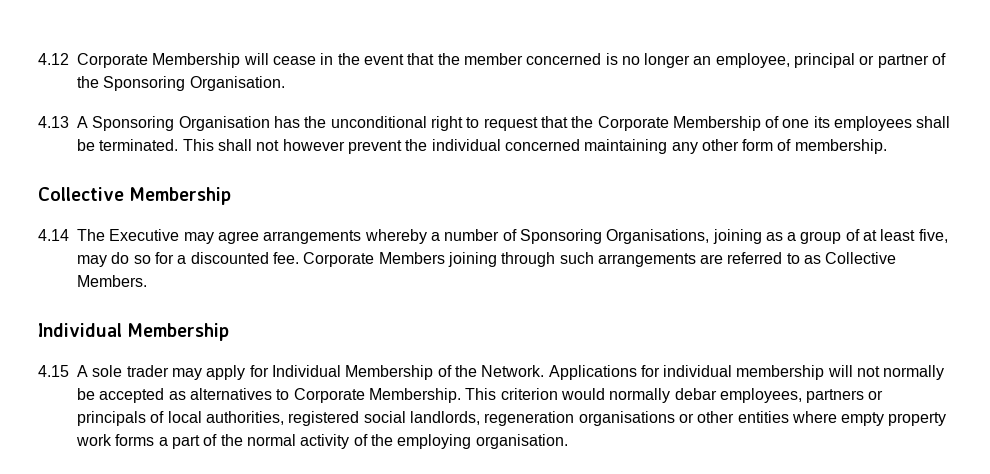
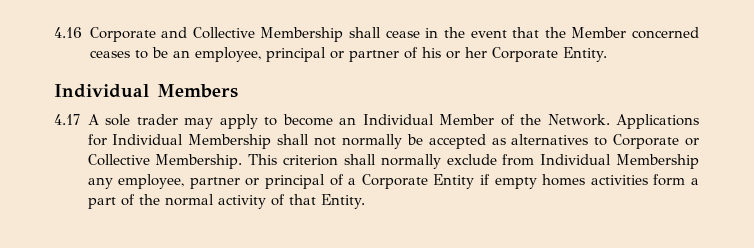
[38,53,269,68] 4.12 Corporate Membership will -> [54,27,381,42] 4.16 Corporate and Collective Membership shall
[463,53,691,68] member concerned is no longer -> [571,27,699,39] [89,47,168,59] Member concerned ceases to be
[77,76,285,91] [38,116,951,131] [77,139,887,154] [38,187,232,205] [38,229,948,244] [77,252,897,267] [77,275,147,287] [38,323,230,341] [38,365,69,377] the Sponsoring Organisation. // 4.13 A Sponsoring Organisation has the unconditional right to request that the Corporate Membership of one its employees shall be terminated. This shall not however prevent the individual concerned maintaining any other form of membership. // Collective Membership // 4.14 The Executive may agree arrangements whereby a number of Sponsoring Organisations, joining as a group of at least five, may do so for a discounted fee. Corporate Members joining through such arrangements are referred to as Collective Members. // Individual Membership // 4.15 -> [421,47,608,62] [54,84,238,98] [54,114,80,125] his or her Corporate Entity. // Individual Members // 4.17
[249,365,434,380] for Individual Membership -> [264,114,494,126] to become an Individual Member
[663,365,853,380] individual membership will -> [112,134,310,149] Individual Membership shall
(365, 395) none -> [685,138,699,146] [87,154,150,166] or Collective
[560,388,884,403] [77,411,947,426] [76,434,155,446] would normally debar employees, partners or principals of local authorities, registered social landlords, regeneration organisations or other entities where empty property work forms -> [343,154,699,169] [87,174,686,189] shall normally exclude from Individual Membership any employee, partner or principal of a Corporate Entity if empty homes activities form
[370,434,568,449] the employing organisation. -> [288,194,366,209] that Entity.

